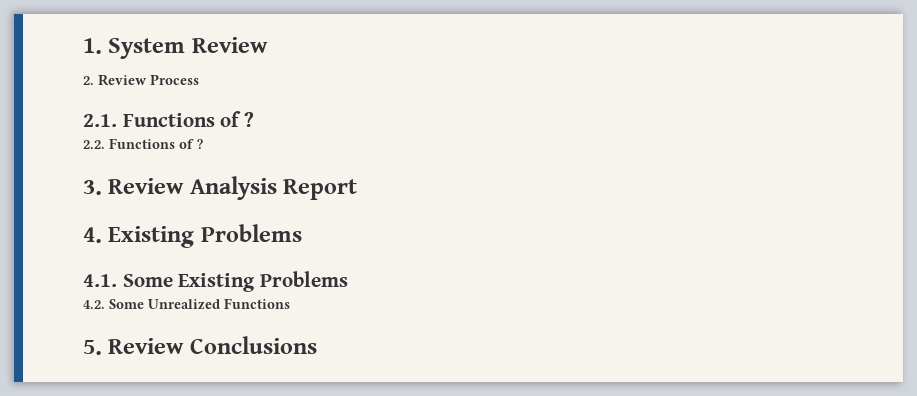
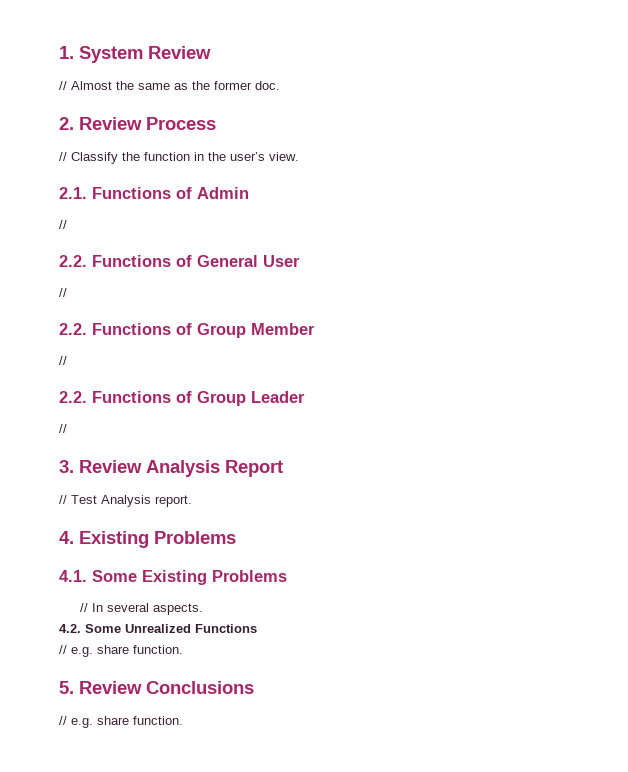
[83,74,199,86] 2. Review Process -> [59,81,280,90] [59,117,216,130] [59,152,299,164] // Almost the same as the former doc. // 2. Review Process // // Classify the function in the user’s view.
[243,112,254,127] [83,138,203,149] ? // 2.2. Functions of ? -> [197,187,249,199] [59,220,67,229] [59,255,300,267] [59,288,67,297] [59,323,315,338] [59,356,67,365] [59,391,305,406] [59,424,67,433] Admin // // // 2.2. Functions of General User // // // 2.2. Functions of Group Member // // // 2.2. Functions of Group Leader // //
(358, 189) none -> [59,495,192,507] // // Test Analysis report.
(348, 279) none -> [79,603,203,615] // // In several aspects.
(290, 303) none -> [59,645,183,657] // // e.g. share function.
(317, 345) none -> [59,716,183,728] // // e.g. share function.

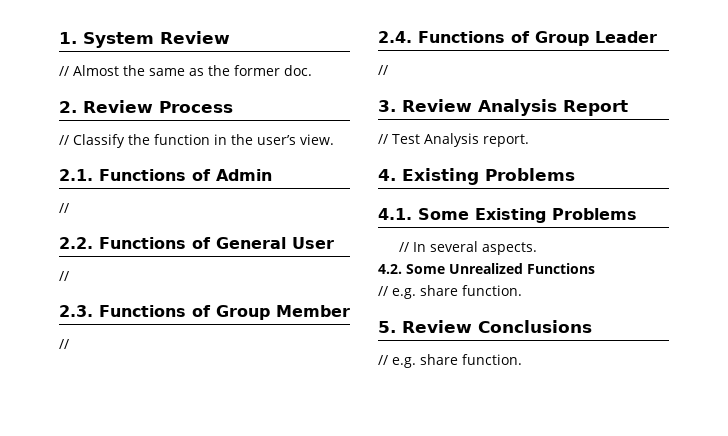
[59,323,87,335] 2.2. -> [59,305,93,317] 2.3.
[59,391,87,403] 2.2. -> [378,31,412,43] 2.4.

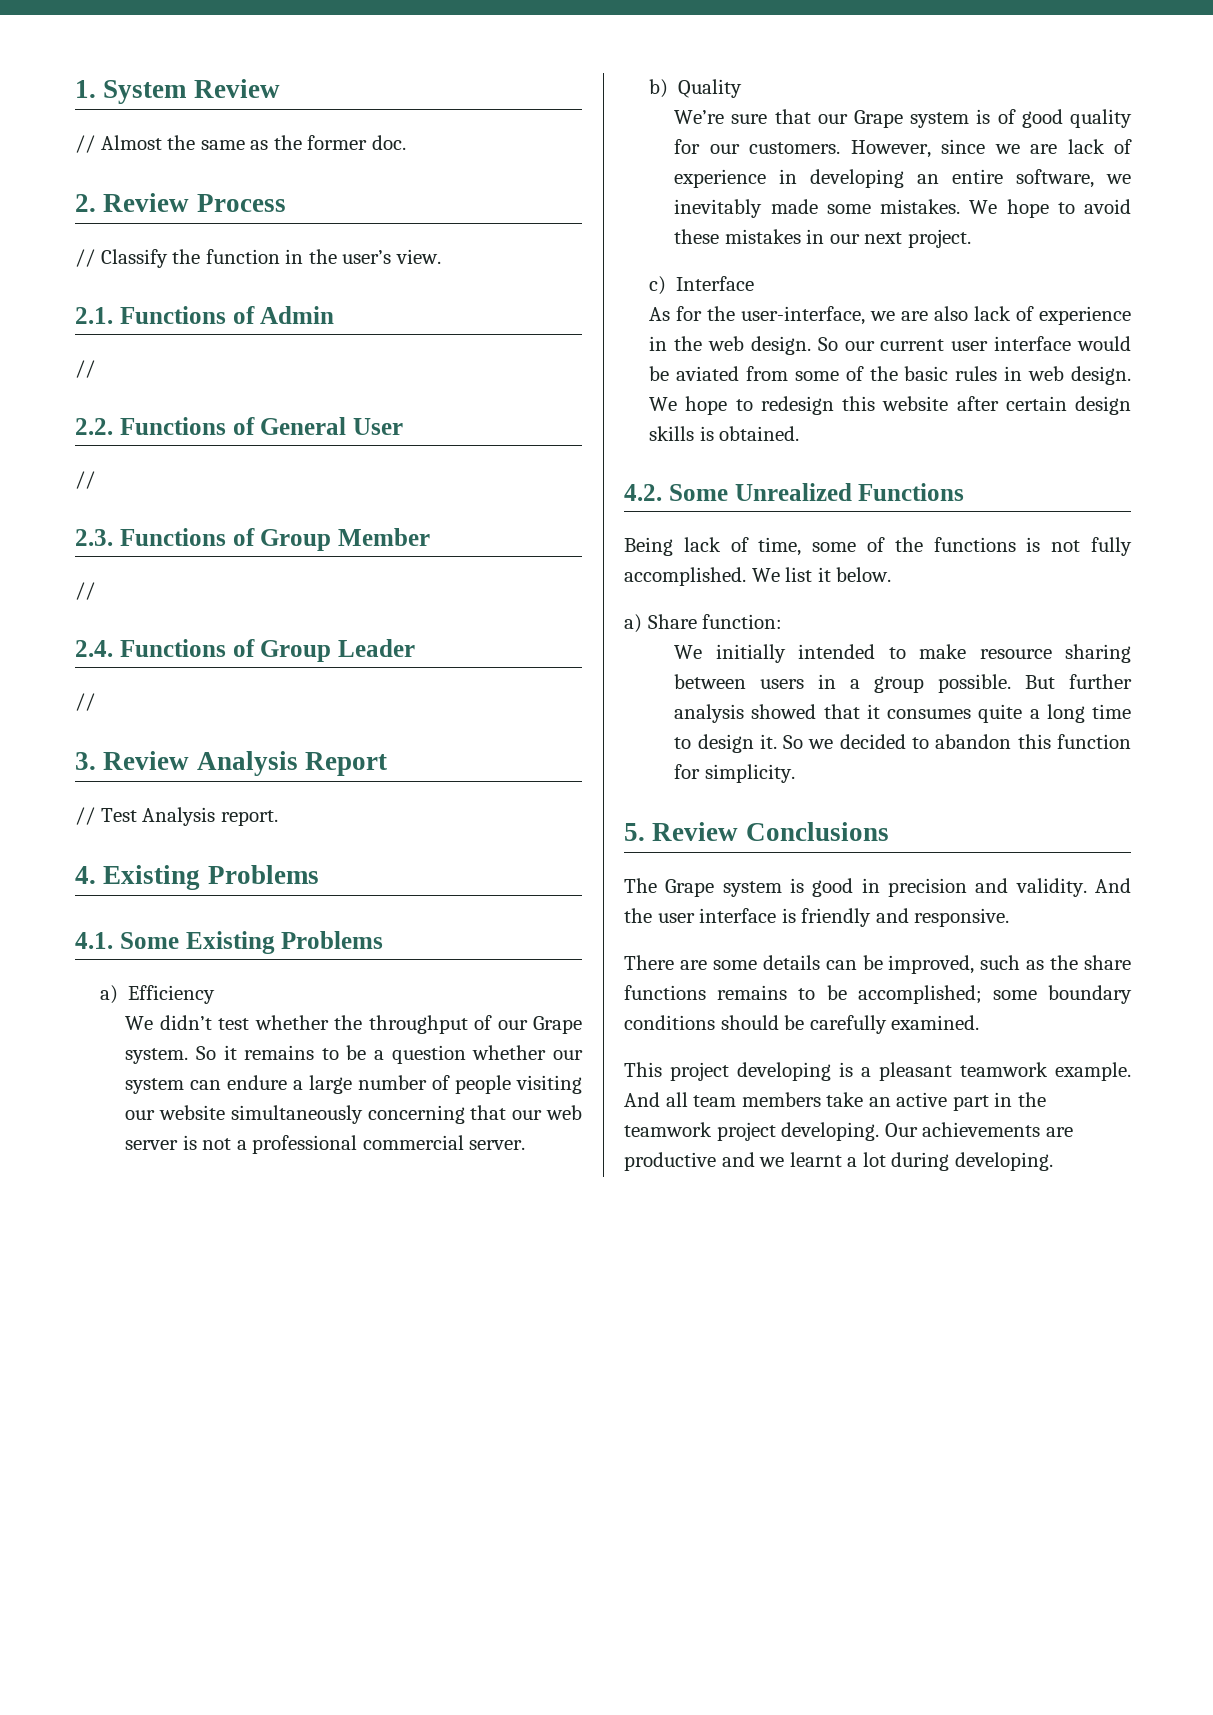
[398,241,537,255] [378,263,595,274] [378,285,522,299] [378,320,592,333] [378,354,522,368] // In several aspects. // 4.2. Some Unrealized Functions // // e.g. share function. // 5. Review Conclusions // // e.g. share function. -> [100,985,216,1004] [125,1015,582,1034] [125,1045,583,1064] [125,1075,582,1094] [125,1105,582,1124] [125,1135,526,1154] [649,79,743,98] [674,109,1132,128] [674,139,1132,158] [674,169,1131,188] [674,199,1131,218] [674,229,971,248] [649,276,755,295] [649,306,1131,325] [649,336,1131,355] [649,366,1131,385] [649,396,1131,415] [649,426,800,441] [624,483,965,501] [624,537,1132,556] [624,567,892,586] [624,614,783,633] [674,644,1131,663] [674,674,1132,693] [674,704,1131,723] [674,734,1131,753] [674,764,795,783] [624,822,889,841] [624,878,1131,897] [624,908,1010,927] [624,955,1131,974] [624,985,1132,1004] [624,1015,980,1034] [624,1062,1131,1081] [624,1092,1046,1111] [624,1122,1073,1141] [624,1152,1053,1171] a) Efficiency // We didn’t test whether the throughput of our Grape system. So it remains to be a question whether our system can endure a large number of people visiting our website simultaneously concerning that our web server is not a professional commercial server. // b) Quality // We’re sure that our Grape system is of good quality for our customers. However, since we are lack of experience in developing an entire software, we inevitably made some mistakes. We hope to avoid these mistakes in our next project. // c) Interface // As for the user-interface, we are also lack of experience in the web design. So our current user interface would be aviated from some of the basic rules in web design. We hope to redesign this website after certain design skills is obtained. // 4.2. Some Unrealized Functions // Being lack of time, some of the functions is not fully accomplished. We list it below. // a) Share function: // We initially intended to make resource sharing between users in a group possible. But further analysis showed that it consumes quite a long time to design it. So we decided to abandon this function for simplicity. // 5. Review Conclusions // The Grape system is good in precision and validity. And the user interface is friendly and responsive. // There are some details can be improved, such as the share functions remains to be accomplished; some boundary conditions should be carefully examined. // This project developing is a pleasant teamwork example. And all team members take an active part in the teamwork project developing. Our achievements are productive and we learnt a lot during developing.

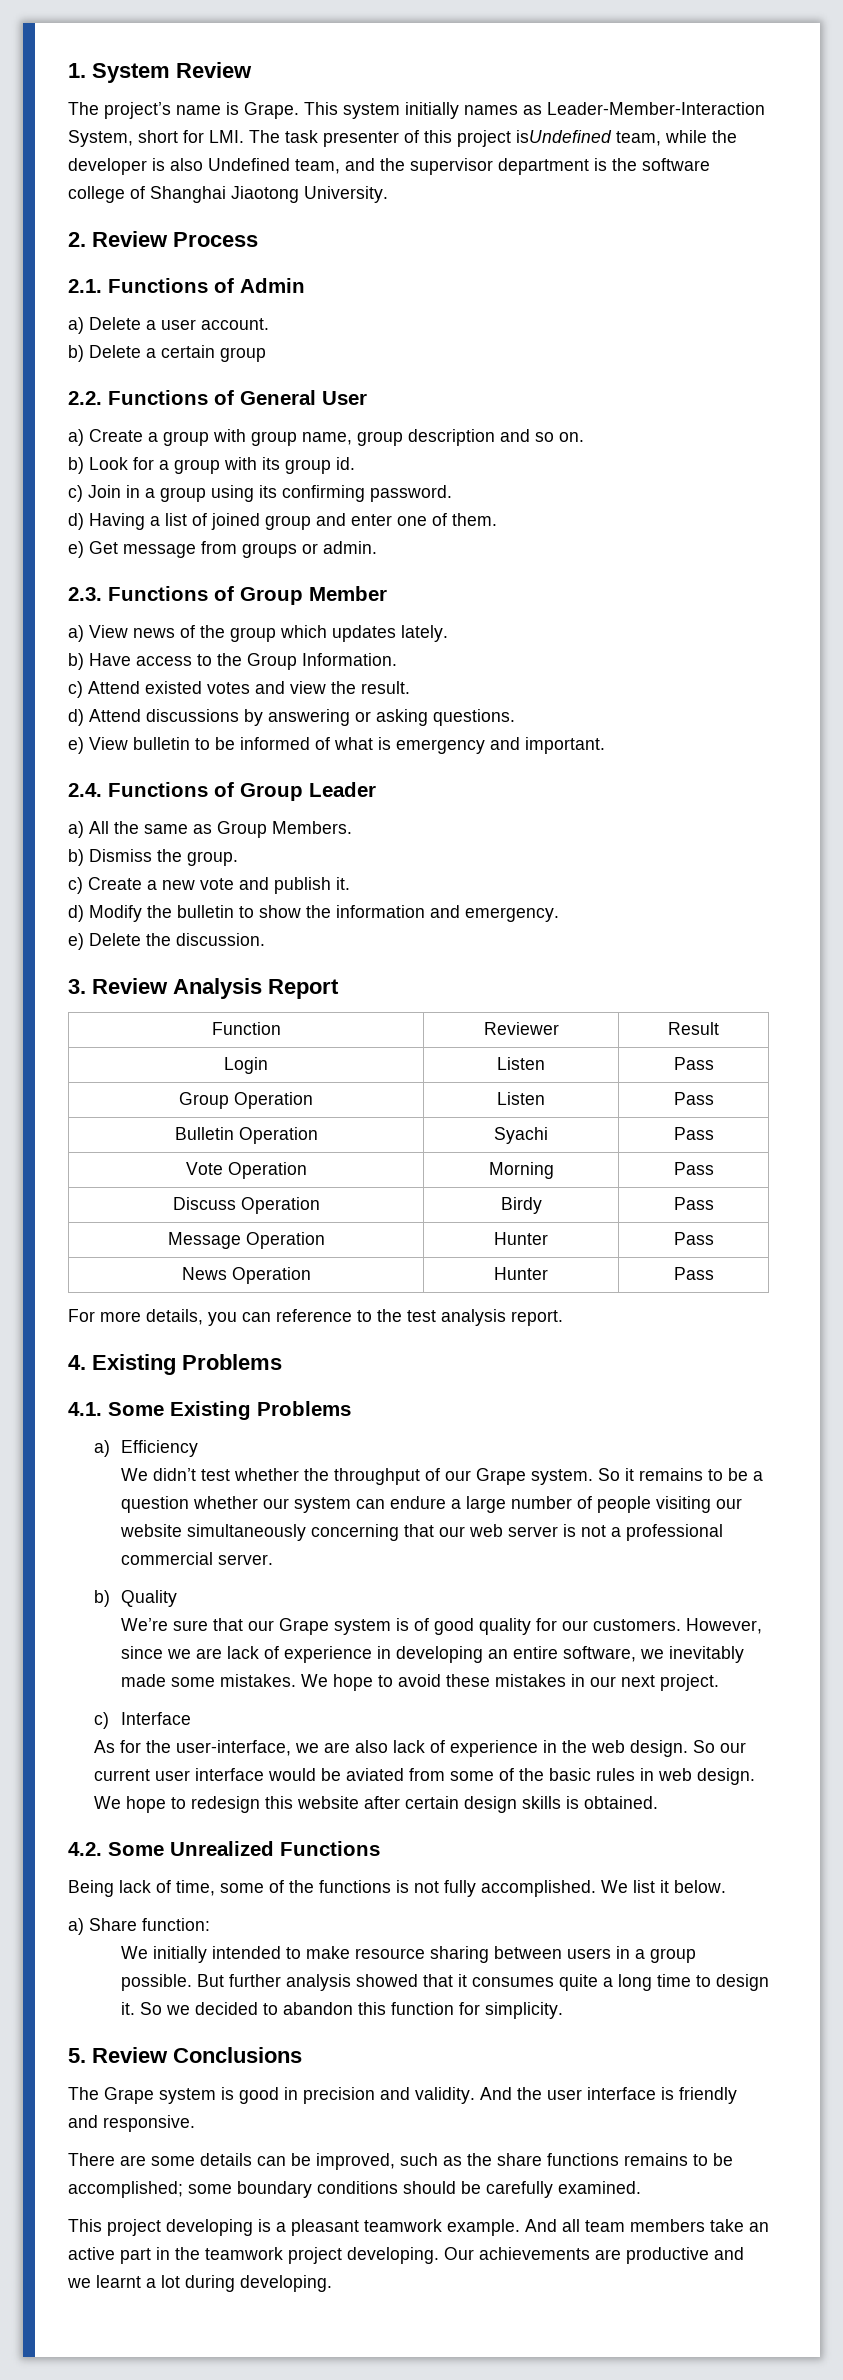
[75,135,406,153] [75,193,286,212] [75,249,441,268] [75,306,335,324] [75,360,95,378] // Almost the same as the former doc. // 2. Review Process // // Classify the function in the user’s view. // 2.1. Functions of Admin // // -> [68,102,765,119] [68,130,737,147] [68,158,710,175] [68,186,388,203] [68,231,258,247] [68,278,305,293] [68,317,269,334] [68,345,266,362] The project’s name is Grape. This system initially names as Leader-Member-Interaction System, short for LMI. The task presenter of this project isUndefined team, while the developer is also Undefined team, and the supervisor department is the software college of Shanghai Jiaotong University. // 2. Review Process // 2.1. Functions of Admin // a) Delete a user account. // b) Delete a certain group
[75,471,95,489] // -> [68,429,584,446] [68,457,355,474] [68,485,452,502] [68,513,497,530] [68,541,377,558] a) Create a group with group name, group description and so on. // b) Look for a group with its group id. // c) Join in a group using its confirming password. // d) Having a list of joined group and enter one of them. // e) Get message from groups or admin.
[75,582,95,600] // -> [68,625,448,642] [68,653,397,670] [68,681,410,698] [68,709,515,726] [68,737,605,754] a) View news of the group which updates lately. // b) Have access to the Group Information. // c) Attend existed votes and view the result. // d) Attend discussions by answering or asking questions. // e) View bulletin to be informed of what is emergency and important.
[75,693,95,711] [75,751,387,776] [75,807,216,826] // // 3. Review Analysis Report // // Test Analysis -> [68,821,352,838] [68,849,238,866] [68,877,350,894] [68,905,559,922] [68,933,265,950] [68,978,339,999] [211,1022,281,1035] [483,1022,559,1035] [668,1022,719,1035] [224,1057,268,1074] [497,1057,545,1070] [673,1057,714,1070] [179,1092,313,1109] [497,1092,545,1105] [673,1092,714,1105] [174,1127,318,1144] [494,1127,548,1144] [673,1127,714,1140] [185,1162,307,1179] [488,1162,554,1179] [673,1162,714,1175] [172,1197,320,1214] [500,1197,542,1214] [673,1197,714,1210] [167,1232,325,1249] [494,1232,548,1245] [673,1232,714,1245] [181,1267,311,1284] [494,1267,548,1280] [673,1267,714,1280] [68,1309,506,1326] a) All the same as Group Members. // b) Dismiss the group. // c) Create a new vote and publish it. // d) Modify the bulletin to show the information and emergency. // e) Delete the discussion. // 3. Review Analysis Report // Function | Reviewer | Result // Login | Listen | Pass // Group Operation | Listen | Pass // Bulletin Operation | Syachi | Pass // Vote Operation | Morning | Pass // Discuss Operation | Birdy | Pass // Message Operation | Hunter | Pass // News Operation | Hunter | Pass // For more details, you can reference to the test analysis

